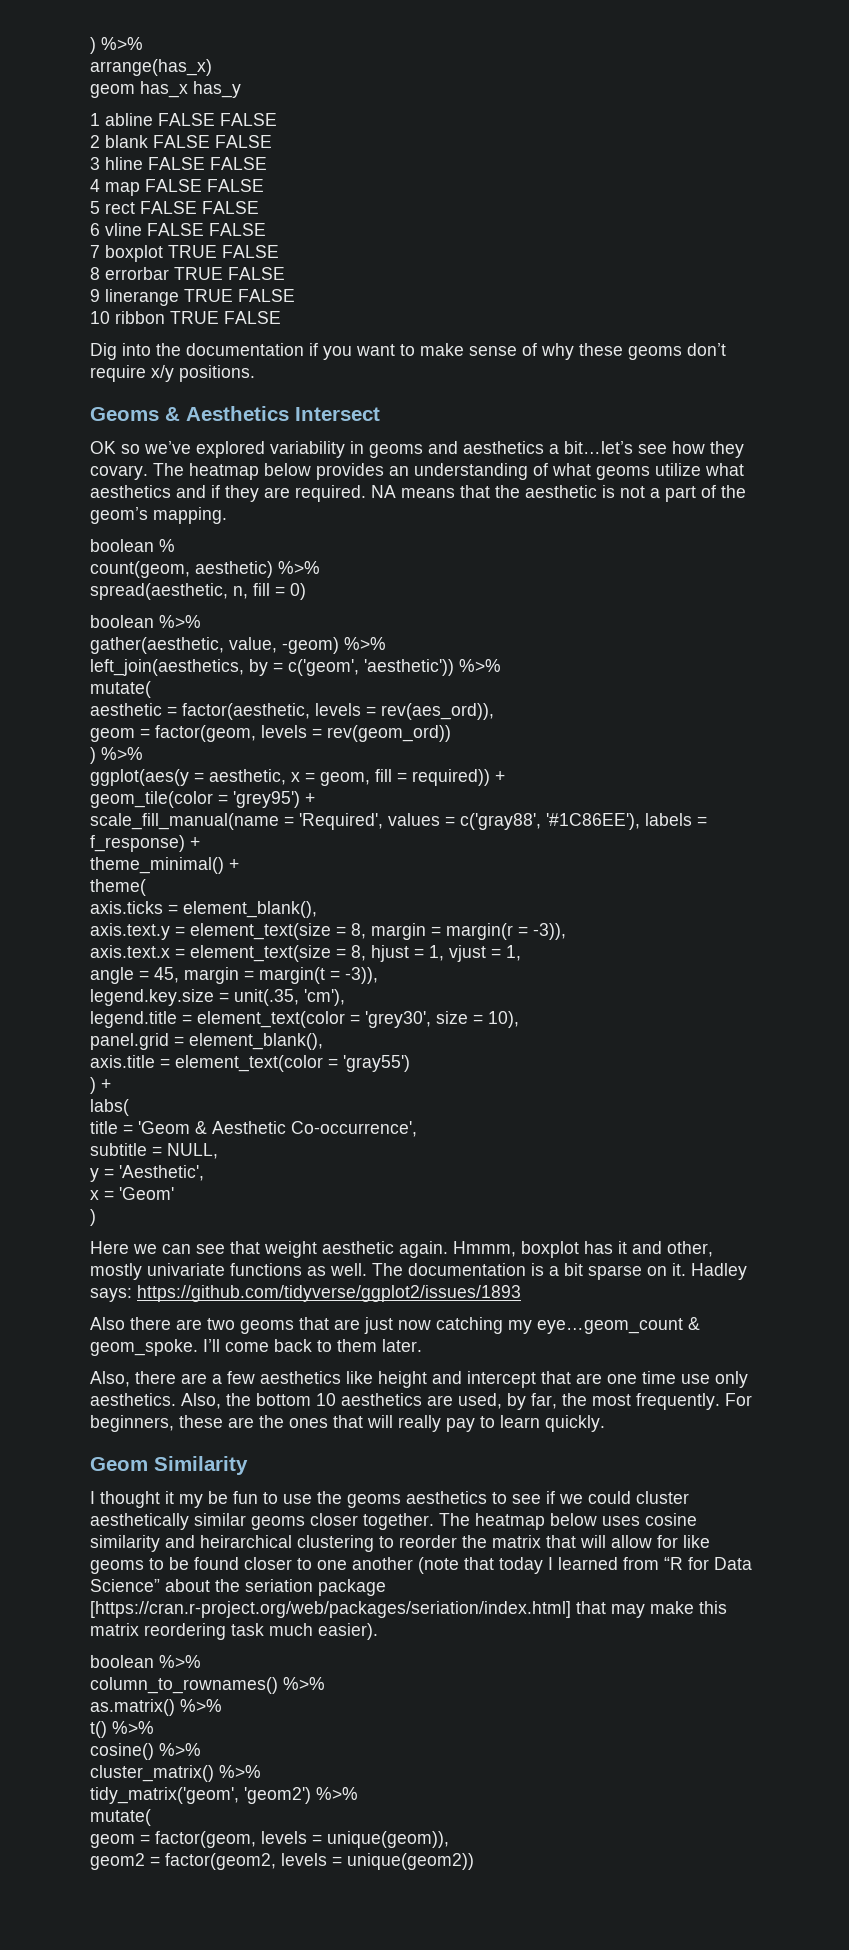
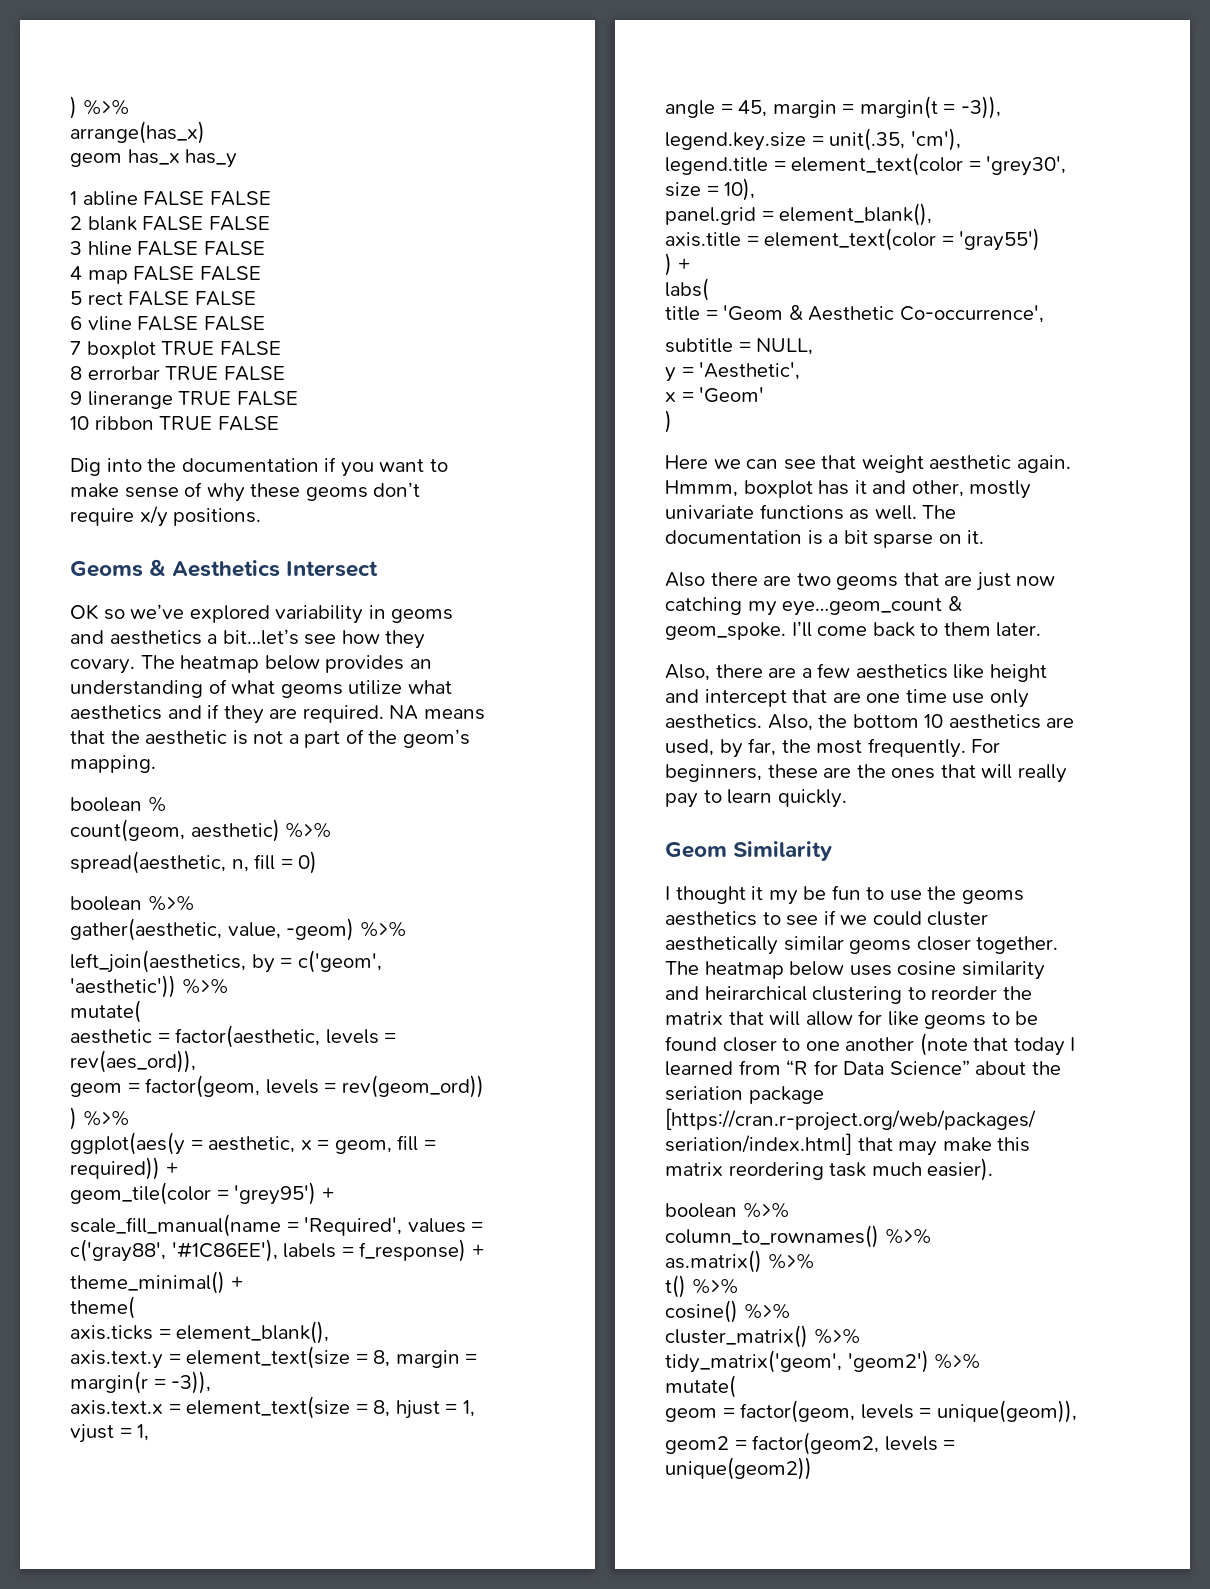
[691,1263,747,1280] [90,1285,521,1302] Hadley says: https://github.com/tidyverse/ggplot2/issues/1893 -> (985, 537) none

